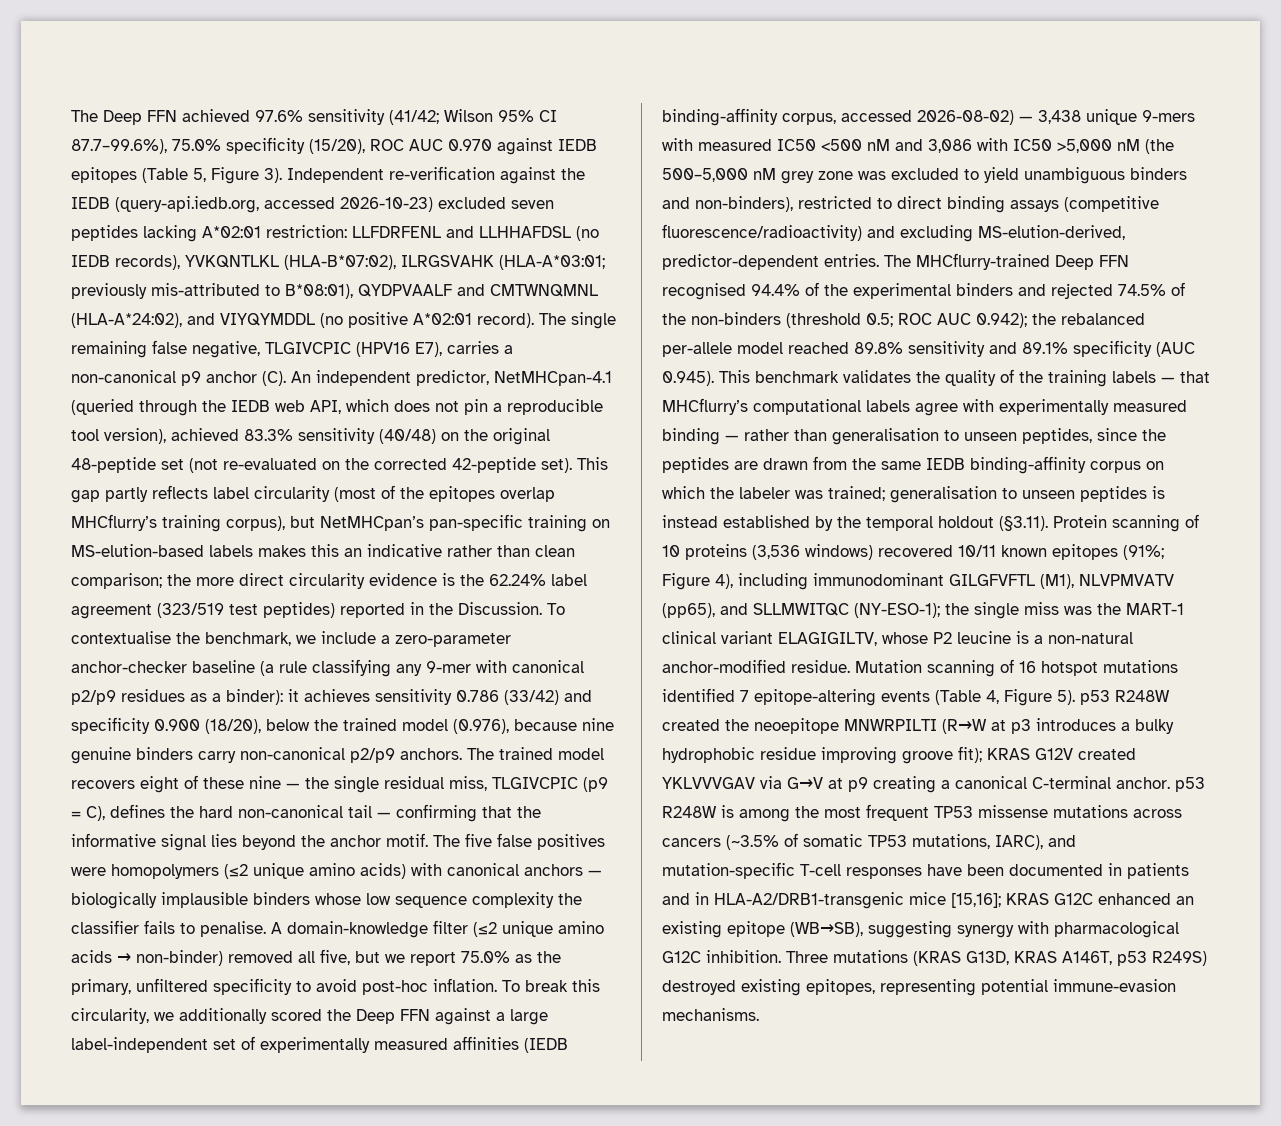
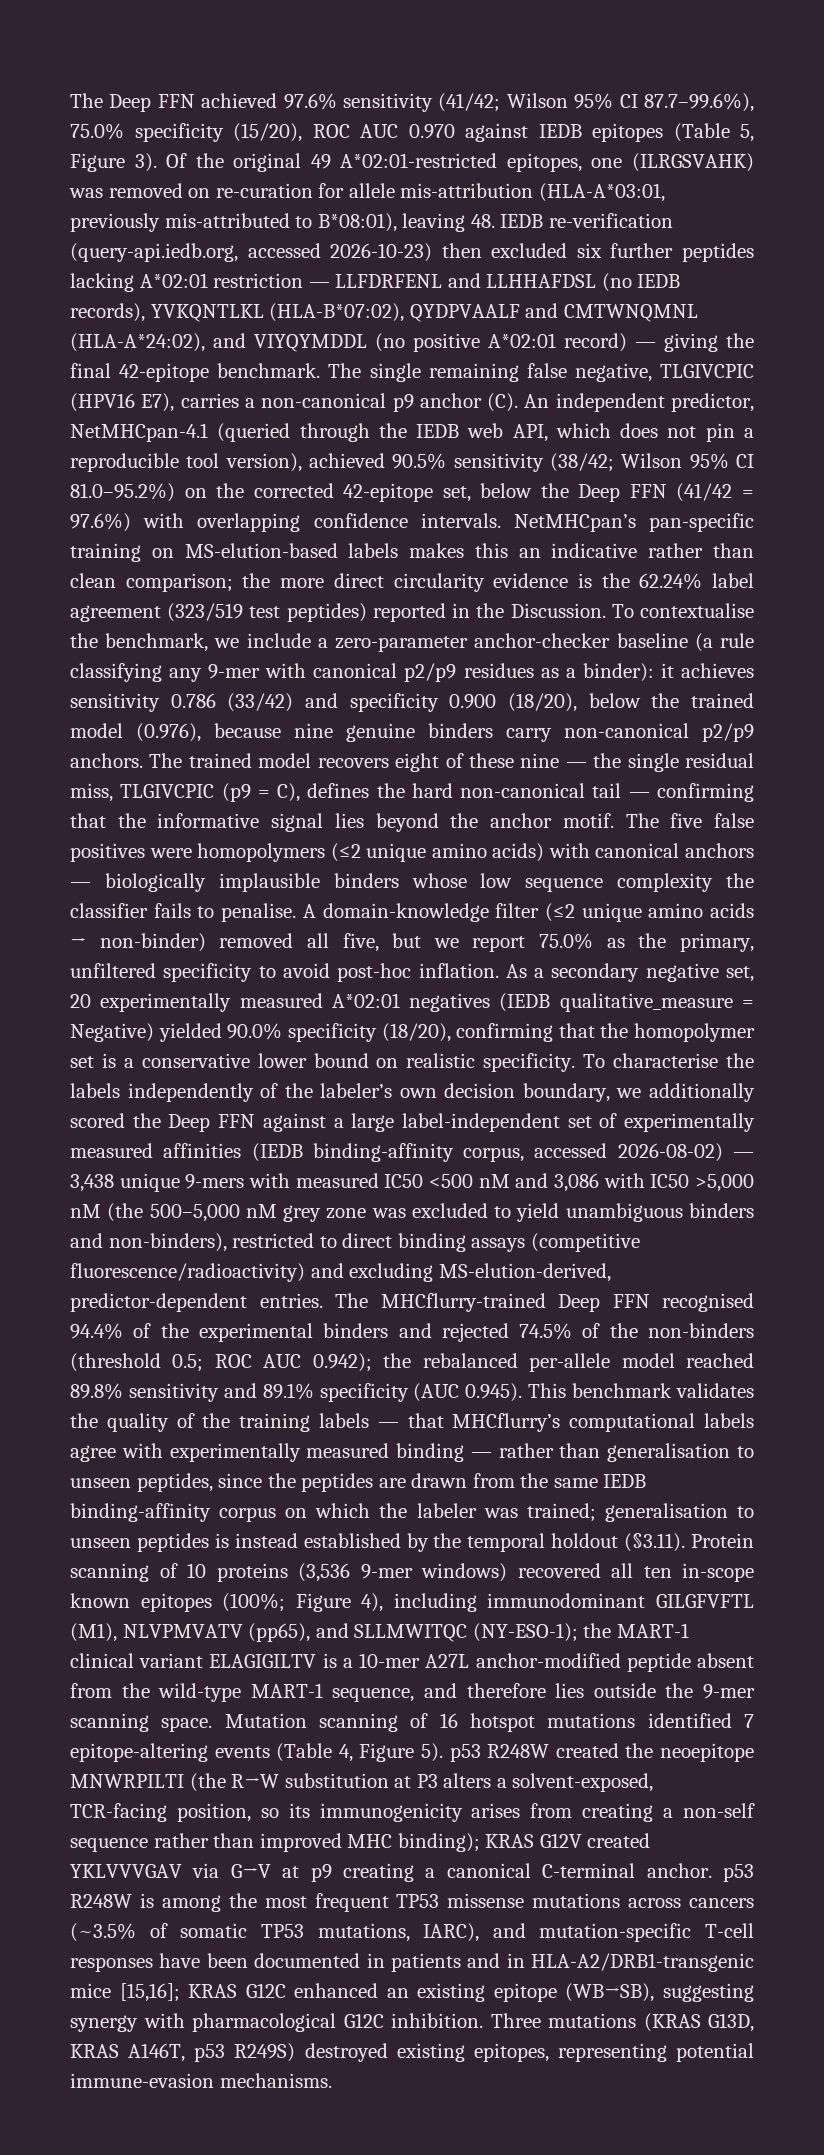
[287,166,585,184] [71,196,554,213] Independent re-verification against the IEDB (query-api.iedb.org, accessed 2026-10-23) excluded seven -> [166,153,754,172] [69,183,665,202] [70,213,673,232] [70,243,674,262] Of the original 49 A*02:01-restricted epitopes, one (ILRGSVAHK) was removed on re-curation for allele mis-attribution (HLA-A*03:01, previously mis-attributed to B*08:01), leaving 48. IEDB re-verification (query-api.iedb.org, accessed 2026-10-23) then excluded six further
[266,225,347,238] restriction: -> [213,273,330,288] restriction —
[401,255,605,270] [71,283,353,299] ILRGSVAHK (HLA-A*03:01; previously mis-attributed to B*08:01), -> (405, 312) none
[477,313,534,328] record). -> [564,333,754,352] [70,363,321,382] record) — giving the final 42-epitope benchmark.
[244,428,550,445] [71,457,608,473] [71,485,555,503] [71,514,315,532] 83.3% sensitivity (40/48) on the original 48-peptide set (not re-evaluated on the corrected 42-peptide set). This gap partly reflects label circularity (most of the epitopes overlap MHCflurry’s training corpus), but -> [392,453,755,472] [70,483,754,502] [70,513,501,532] 90.5% sensitivity (38/42; Wilson 95% CI 81.0–95.2%) on the corrected 42-epitope set, below the Deep FFN (41/42 = 97.6%) with overlapping confidence intervals.
[502,979,600,992] [71,1008,149,1024] To break this circularity, -> [505,963,754,982] [70,993,754,1012] [70,1023,755,1042] [70,1053,754,1072] [70,1083,610,1102] As a secondary negative set, 20 experimentally measured A*02:01 negatives (IEDB qualitative_measure = Negative) yielded 90.0% specificity (18/20), confirming that the homopolymer set is a conservative lower bound on realistic specificity. To characterise the labels independently of the labeler’s own decision boundary,
(800, 552) none -> [360,1564,413,1579] 9-mer
[958,545,996,557] 10/11 -> [611,1563,754,1582] all ten in-scope
[1123,545,1164,560] (91%; -> [222,1593,286,1612] (100%;
[974,602,1184,619] [662,631,1133,646] [662,659,850,673] single miss was the MART-1 clinical variant ELAGIGILTV, whose P2 leucine is a non-natural anchor-modified residue. -> [616,1623,689,1638] [70,1653,754,1672] [70,1683,756,1702] [70,1713,213,1732] MART-1 clinical variant ELAGIGILTV is a 10-mer A27L anchor-modified peptide absent from the wild-type MART-1 sequence, and therefore lies outside the 9-mer scanning space.
[942,718,1174,734] [662,746,982,764] (R→W at p3 introduces a bulky hydrophobic residue improving groove fit); -> [189,1773,654,1792] [70,1803,756,1822] [70,1833,480,1852] (the R→W substitution at P3 alters a solvent-exposed, TCR-facing position, so its immunogenicity arises from creating a non-self sequence rather than improved MHC binding);

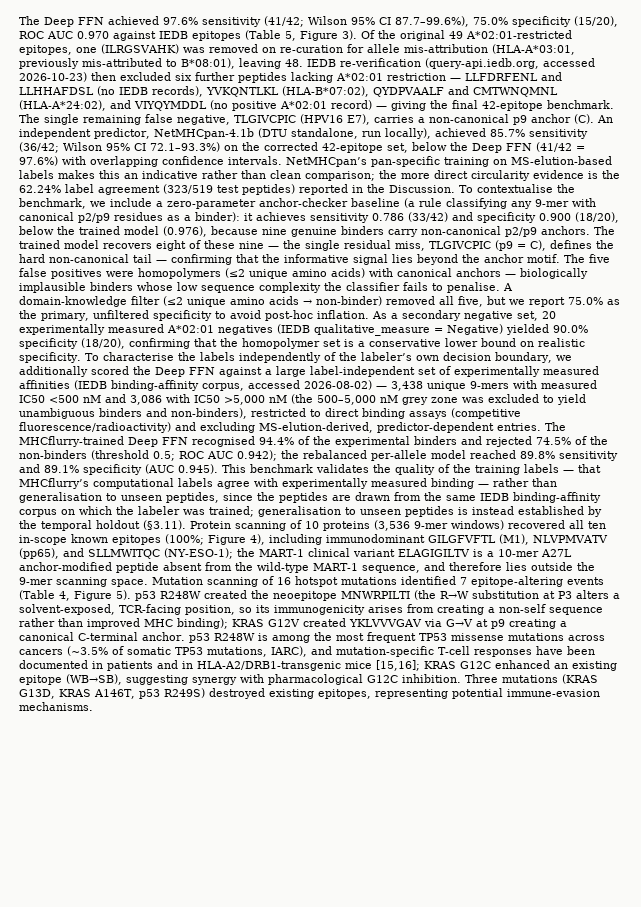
[70,423,754,442] [70,453,755,472] [70,483,175,502] NetMHCpan-4.1 (queried through the IEDB web API, which does not pin a reproducible tool version), achieved 90.5% sensitivity (38/42; Wilson 95% CI 81.0–95.2%) -> [153,128,588,139] [19,142,220,153] NetMHCpan-4.1b (DTU standalone, run locally), achieved 85.7% sensitivity (36/42; Wilson 95% CI 72.1–93.3%)

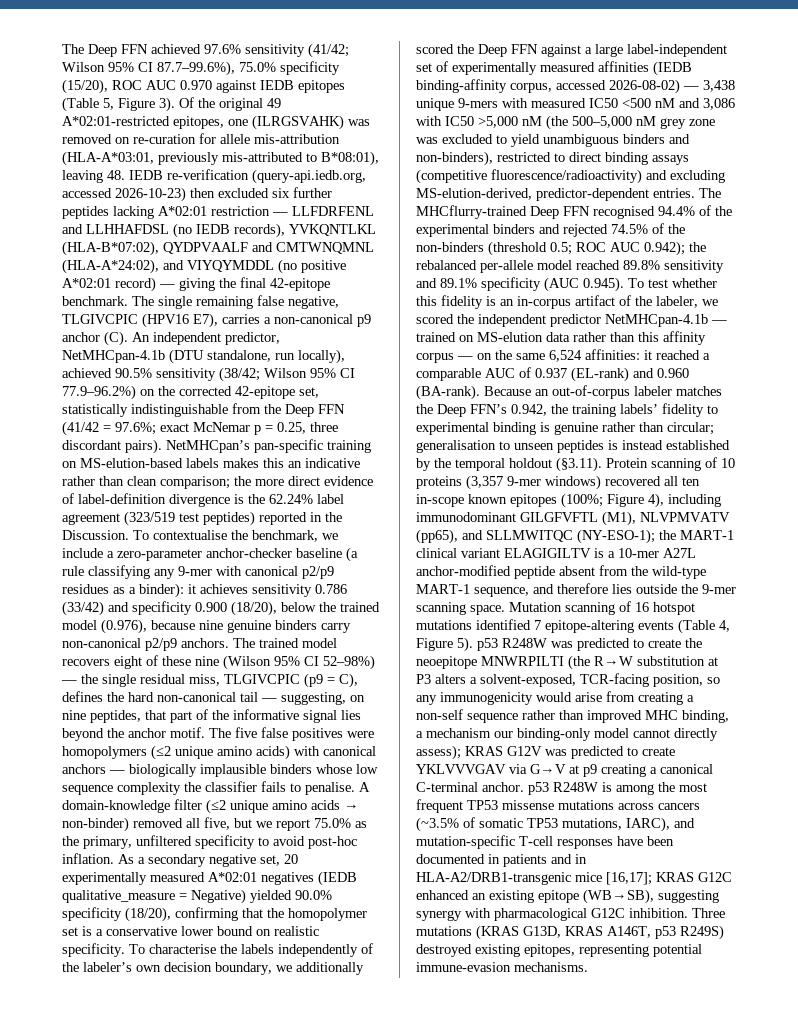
[489,129,588,139] [19,142,220,153] 85.7% sensitivity (36/42; Wilson 95% CI 72.1–93.3%) -> [115,367,355,382] [62,385,136,400] 90.5% sensitivity (38/42; Wilson 95% CI 77.9–96.2%)
[412,142,447,151] below -> [62,403,261,417] statistically indistinguishable from
[19,156,282,167] 97.6%) with overlapping confidence intervals. -> [115,422,338,435] [62,439,162,454] 97.6%; exact McNemar p = 0.25, three discordant pairs).
[471,170,584,181] circularity evidence -> [324,476,373,486] [62,493,230,507] evidence of label-definition divergence
(264, 245) none -> [223,655,375,670] (Wilson 95% CI 52–98%)
[171,254,259,265] confirming that -> [281,692,365,705] [62,709,208,723] suggesting, on nine peptides, that part of
[222,464,601,475] [19,478,557,489] [19,492,601,503] [19,506,254,517] This benchmark validates the quality of the training labels — that MHCflurry’s computational labels agree with experimentally measured binding — rather than generalisation to unseen peptides, since the peptides are drawn from the same IEDB binding-affinity corpus on which the labeler was trained; -> [628,278,717,288] [416,295,718,309] [416,314,727,327] [416,331,706,345] [416,349,710,363] [416,367,689,382] [416,385,722,400] [416,403,718,417] [416,422,714,435] To test whether this fidelity is an in-corpus artifact of the labeler, we scored the independent predictor NetMHCpan-4.1b — trained on MS-elution data rather than this affinity corpus — on the same 6,524 affinities: it reached a comparable AUC of 0.937 (EL-rank) and 0.960 (BA-rank). Because an out-of-corpus labeler matches the Deep FFN’s 0.942, the training labels’ fidelity to experimental binding is genuine rather than circular;
[374,520,410,531] (3,536 -> [466,475,503,490] (3,357
[204,590,247,599] created -> [551,638,681,651] was predicted to create
[256,605,403,615] its immunogenicity arises -> [416,692,602,705] any immunogenicity would arise
[177,618,346,629] binding); KRAS G12V created -> [682,710,729,723] [416,728,718,741] [416,745,675,760] binding, a mechanism our binding-only model cannot directly assess); KRAS G12V was predicted to create
[376,660,420,671] [15,16]; -> [606,872,652,885] [16,17];

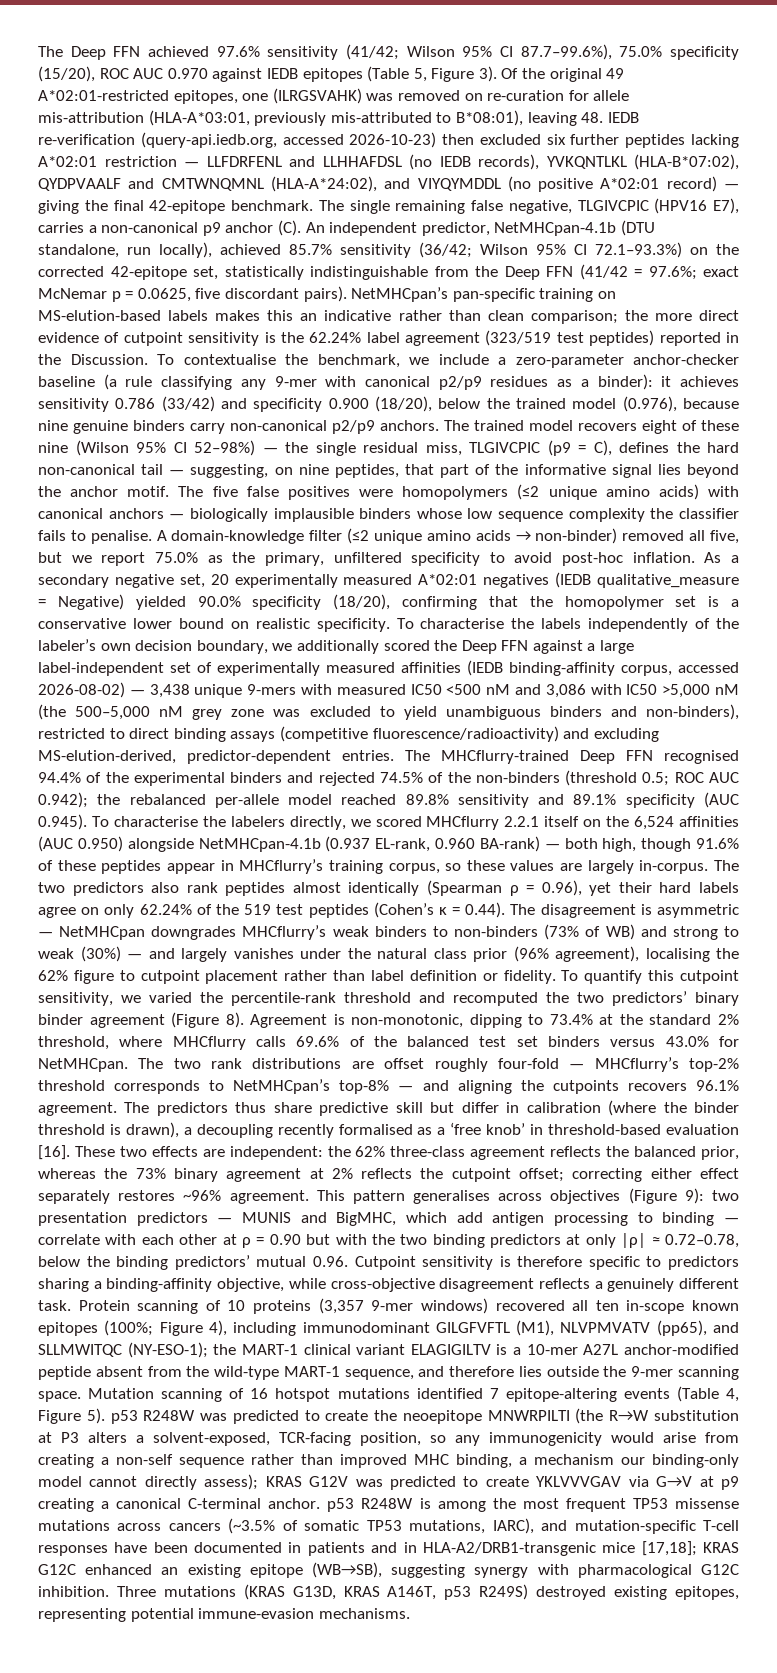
[115,367,355,382] [62,385,136,400] 90.5% sensitivity (38/42; Wilson 95% CI 77.9–96.2%) -> [289,242,682,258] 85.7% sensitivity (36/42; Wilson 95% CI 72.1–93.3%)
[277,422,338,434] 0.25, three -> [137,288,221,302] 0.0625, five
[78,493,230,507] label-definition divergence -> [123,332,260,346] cutpoint sensitivity
[648,278,717,288] [416,295,718,309] [416,314,727,327] [416,331,706,345] [416,349,710,363] [416,367,689,382] [416,385,722,400] [416,403,718,417] [416,422,714,435] [416,440,730,453] [416,457,602,472] test whether this fidelity is an in-corpus artifact of the labeler, we scored the independent predictor NetMHCpan-4.1b — trained on MS-elution data rather than this affinity corpus — on the same 6,524 affinities: it reached a comparable AUC of 0.937 (EL-rank) and 0.960 (BA-rank). Because an out-of-corpus labeler matches the Deep FFN’s 0.942, the training labels’ fidelity to experimental binding is genuine rather than circular; generalisation to unseen peptides is instead established by the temporal holdout (§3.11). -> [113,816,740,830] [38,836,739,852] [38,859,739,874] [38,880,739,896] [38,902,739,918] [38,924,739,940] [38,946,739,962] [38,970,739,984] [38,991,739,1006] [38,1012,739,1028] [38,1036,739,1050] [38,1057,740,1072] [38,1079,739,1094] [38,1100,739,1116] [38,1122,739,1138] [38,1145,739,1160] [38,1168,739,1182] [38,1188,739,1204] [38,1212,739,1226] [38,1233,740,1248] [38,1255,740,1270] [38,1278,739,1292] [38,1300,71,1311] characterise the labelers directly, we scored MHCflurry 2.2.1 itself on the 6,524 affinities (AUC 0.950) alongside NetMHCpan-4.1b (0.937 EL-rank, 0.960 BA-rank) — both high, though 91.6% of these peptides appear in MHCflurry’s training corpus, so these values are largely in-corpus. The two predictors also rank peptides almost identically (Spearman ρ = 0.96), yet their hard labels agree on only 62.24% of the 519 test peptides (Cohen’s κ = 0.44). The disagreement is asymmetric — NetMHCpan downgrades MHCflurry’s weak binders to non-binders (73% of WB) and strong to weak (30%) — and largely vanishes under the natural class prior (96% agreement), localising the 62% figure to cutpoint placement rather than label definition or fidelity. To quantify this cutpoint sensitivity, we varied the percentile-rank threshold and recomputed the two predictors’ binary binder agreement (Figure 8). Agreement is non-monotonic, dipping to 73.4% at the standard 2% threshold, where MHCflurry calls 69.6% of the balanced test set binders versus 43.0% for NetMHCpan. The two rank distributions are offset roughly four-fold — MHCflurry’s top-2% threshold corresponds to NetMHCpan’s top-8% — and aligning the cutpoints recovers 96.1% agreement. The predictors thus share predictive skill but differ in calibration (where the binder threshold is drawn), a decoupling recently formalised as a ‘free knob’ in threshold-based evaluation [16]. These two effects are independent: the 62% three-class agreement reflects the balanced prior, whereas the 73% binary agreement at 2% reflects the cutpoint offset; correcting either effect separately restores ~96% agreement. This pattern generalises across objectives (Figure 9): two presentation predictors — MUNIS and BigMHC, which add antigen processing to binding — correlate with each other at ρ = 0.90 but with the two binding predictors at only |ρ| ≈ 0.72–0.78, below the binding predictors’ mutual 0.96. Cutpoint sensitivity is therefore specific to predictors sharing a binding-affinity objective, while cross-objective disagreement reflects a genuinely different task.
[606,872,652,885] [16,17]; -> [641,1541,697,1556] [17,18];

